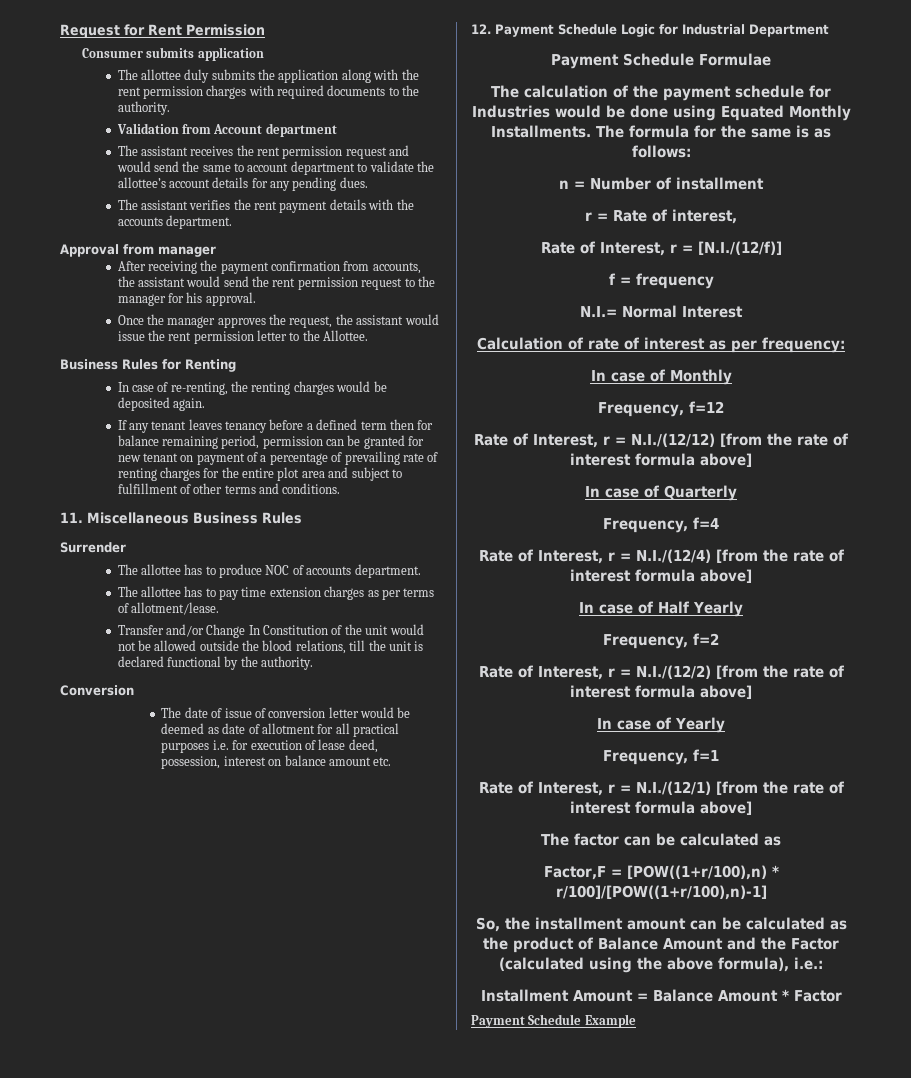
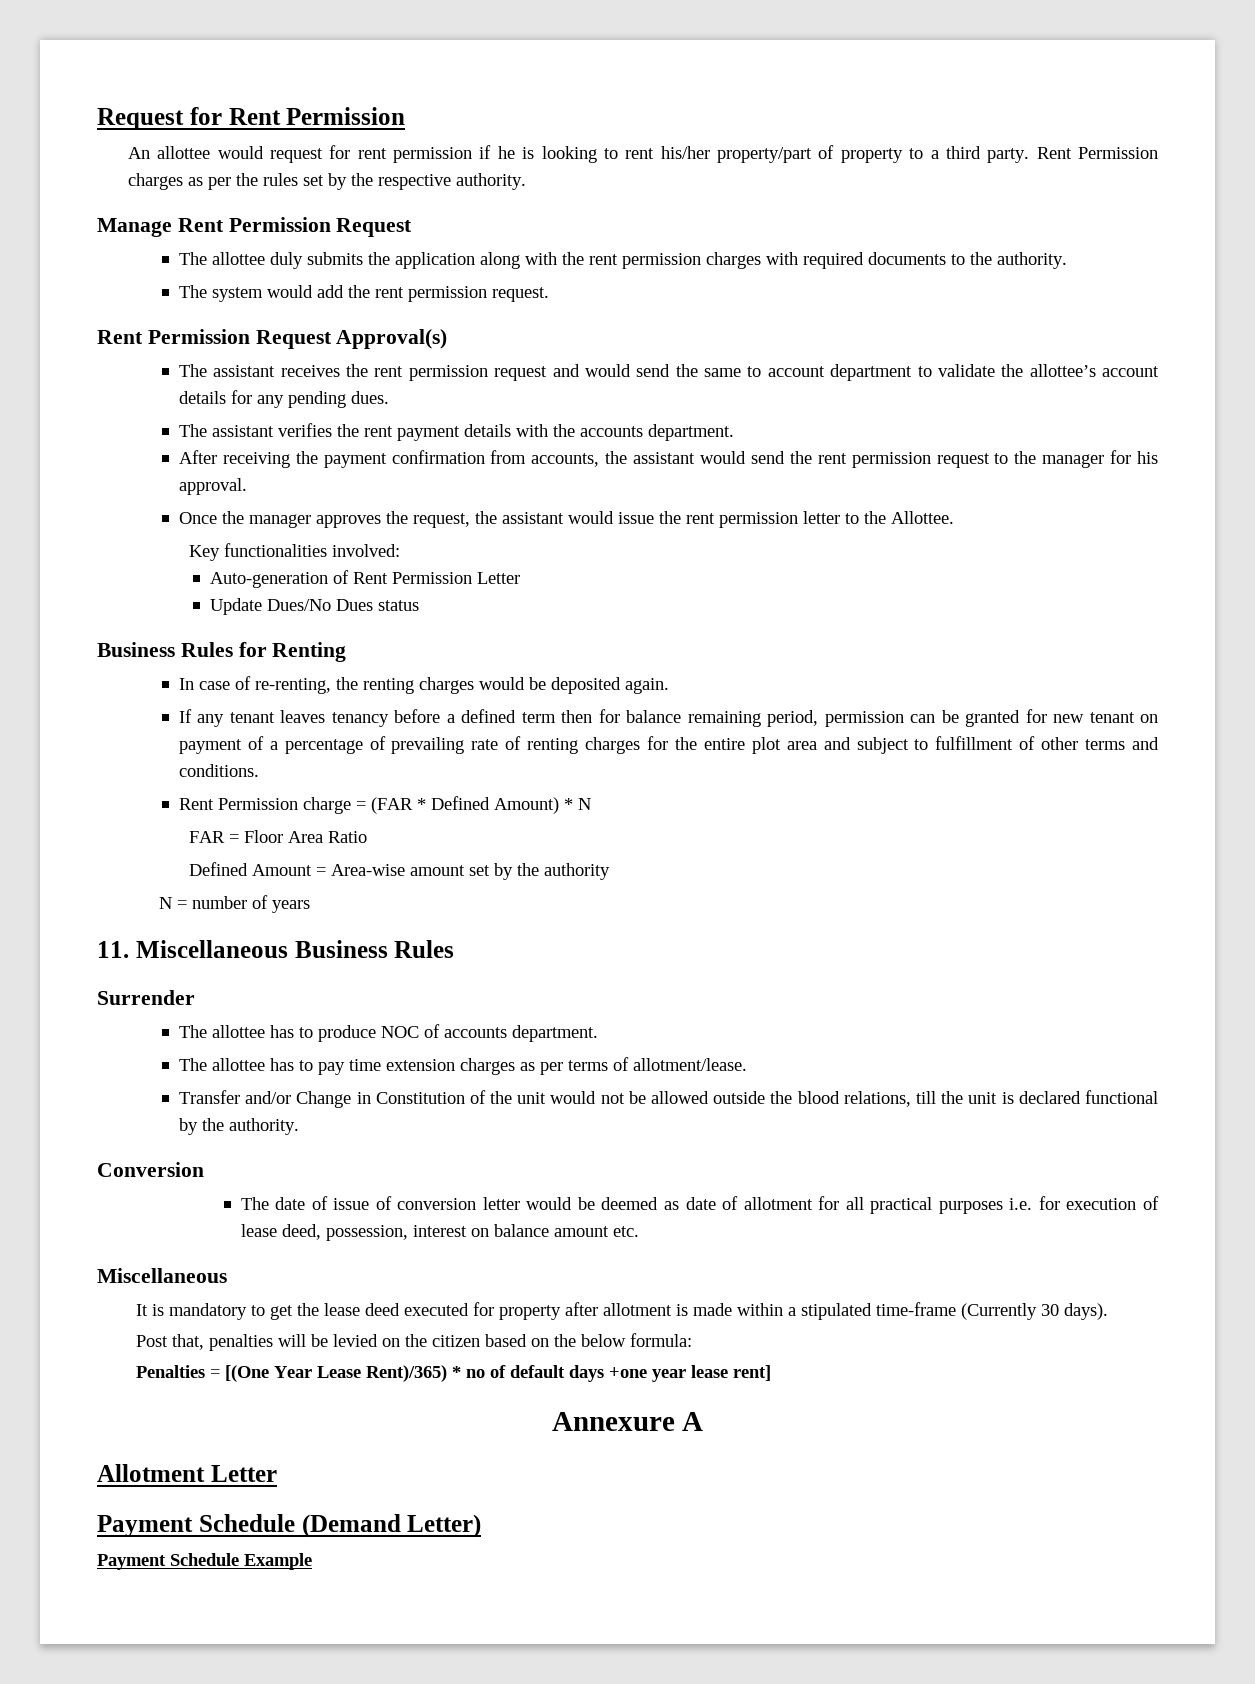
[81,47,264,61] Consumer submits application -> [127,145,1158,163] [127,173,526,190] [97,217,413,237] An allottee would request for rent permission if he is looking to rent his/her property/part of property to a third party. Rent Permission charges as per the rules set by the respective authority. // Manage Rent Permission Request
[116,123,337,137] Validation from Account department -> [178,285,549,302] [97,329,448,349] The system would add the rent permission request. // Rent Permission Request Approval(s)
[60,244,216,257] // Approval from manager -> (734, 432) none
(369, 335) none -> [189,543,401,561] [209,570,520,588] [209,598,419,615] // Key functionalities involved: // Auto-generation of Rent Permission Letter // Update Dues/No Dues status
(341, 488) none -> [178,796,591,814] [189,830,368,843] [189,862,611,880] [158,895,310,913] // Rent Permission charge = (FAR * Defined Amount) * N // FAR = Floor Area Ratio // Defined Amount = Area-wise amount set by the authority // N = number of years
[248,625,260,635] In -> [356,1092,371,1104] in
[471,24,829,37] [551,53,771,69] [491,85,831,101] [471,105,851,121] [491,125,831,138] [631,145,691,158] [559,177,764,190] [585,209,737,224] [540,241,782,256] [608,273,714,289] [580,305,743,318] [477,337,845,353] [590,369,732,385] [598,401,724,417] [474,433,848,448] [570,453,752,467] [585,485,737,501] [602,517,720,533] [478,549,844,564] [570,569,752,583] [579,601,744,617] [602,633,720,649] [478,665,844,680] [570,685,752,699] [597,717,726,733] [602,749,720,765] [478,781,844,796] [570,801,752,815] [541,833,781,846] [543,865,779,880] [555,885,767,900] [475,917,847,932] [483,937,839,953] [499,957,823,973] [480,989,842,1002] 12. Payment Schedule Logic for Industrial Department // Payment Schedule Formulae // The calculation of the payment schedule for Industries would be done using Equated Monthly Installments. The formula for the same is as follows: // n = Number of installment // r = Rate of interest, // Rate of Interest, r = [N.I./(12/f)] // f = frequency // N.I.= Normal Interest // Calculation of rate of interest as per frequency: // In case of Monthly // Frequency, f=12 // Rate of Interest, r = N.I./(12/12) [from the rate of interest formula above] // In case of Quarterly // Frequency, f=4 // Rate of Interest, r = N.I./(12/4) [from the rate of interest formula above] // In case of Half Yearly // Frequency, f=2 // Rate of Interest, r = N.I./(12/2) [from the rate of interest formula above] // In case of Yearly // Frequency, f=1 // Rate of Interest, r = N.I./(12/1) [from the rate of interest formula above] // The factor can be calculated as // Factor,F = [POW((1+r/100),n) * r/100]/[POW((1+r/100),n)-1] // So, the installment amount can be calculated as the product of Balance Amount and the Factor (calculated using the above formula), i.e.: // Installment Amount = Balance Amount * Factor -> [97,1268,227,1283] [136,1302,1109,1320] [136,1333,693,1351] [136,1365,772,1382] [551,1412,704,1431] [97,1464,277,1482] [97,1514,482,1538] Miscellaneous // It is mandatory to get the lease deed executed for property after allotment is made within a stipulated time-frame (Currently 30 days). // Post that, penalties will be levied on the citizen based on the below formula: // Penalties = [(One Year Lease Rent)/365) * no of default days +one year lease rent] // Annexure A // Allotment Letter // Payment Schedule (Demand Letter)

